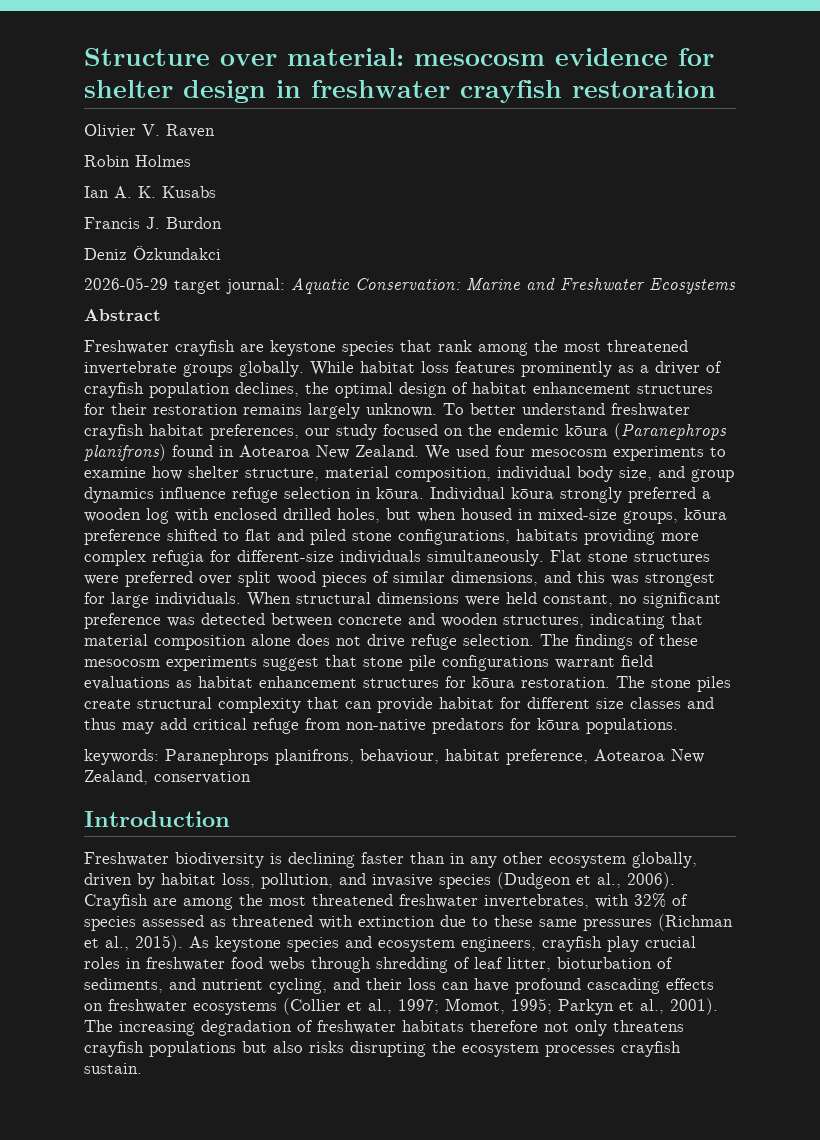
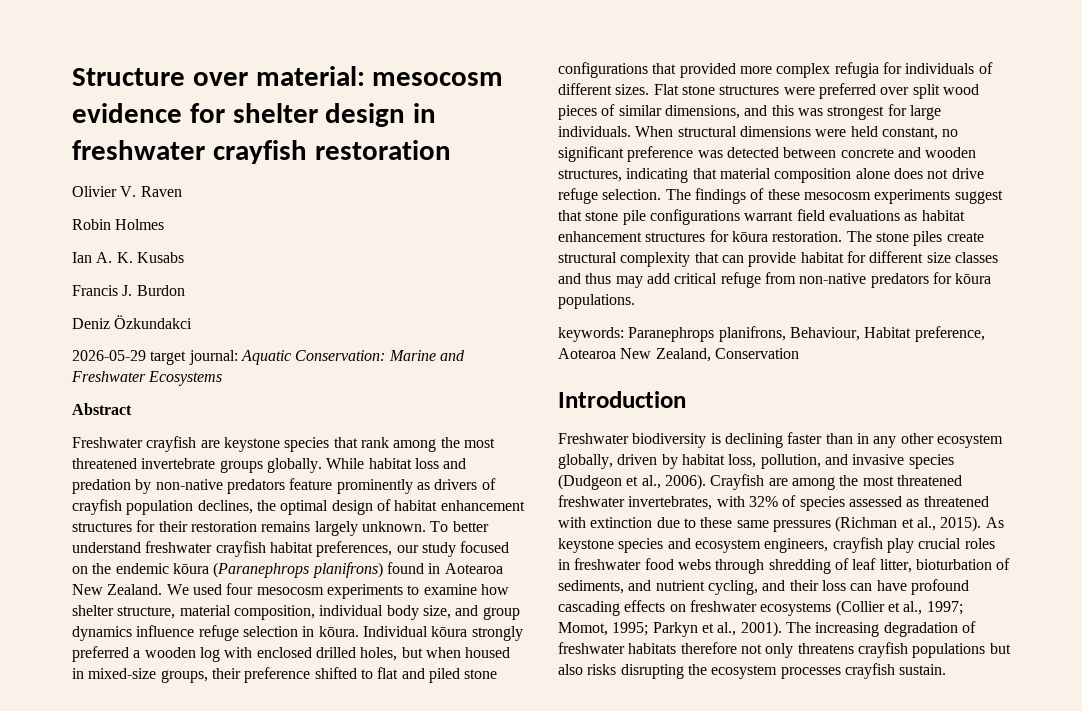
[455,361,700,377] features prominently as a driver -> [443,458,467,469] [72,478,478,494] and predation by non-native predators feature prominently as drivers
[684,508,727,520] kōura -> [211,668,241,679] their
[398,529,655,545] configurations, habitats providing -> [558,62,736,78] configurations that provided
[237,550,544,566] different-size individuals simultaneously. -> [905,62,993,74] [558,83,650,95] individuals of different sizes.
[360,749,500,764] behaviour, habitat -> [789,327,912,341] Behaviour, Habitat
[154,771,251,784] conservation -> [714,348,799,359] Conservation

